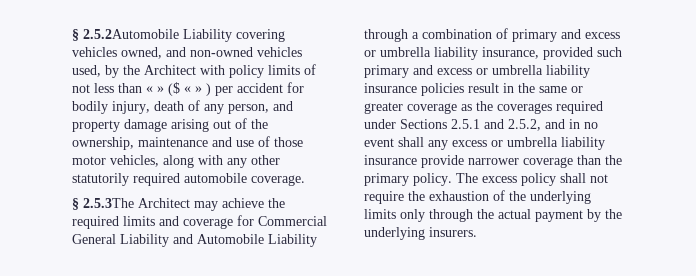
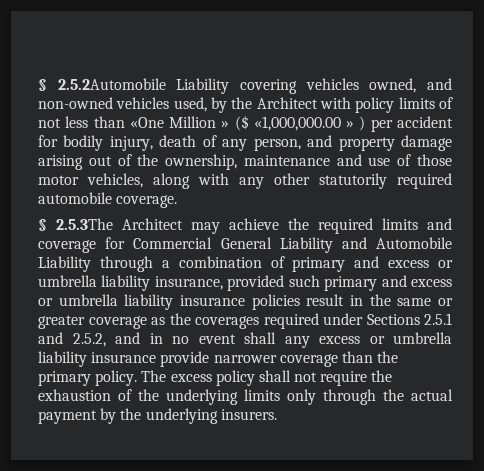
[146,86,153,93] « -> [129,116,217,128] «One Million
[184,86,191,93] « -> [253,116,341,131] «1,000,000.00

